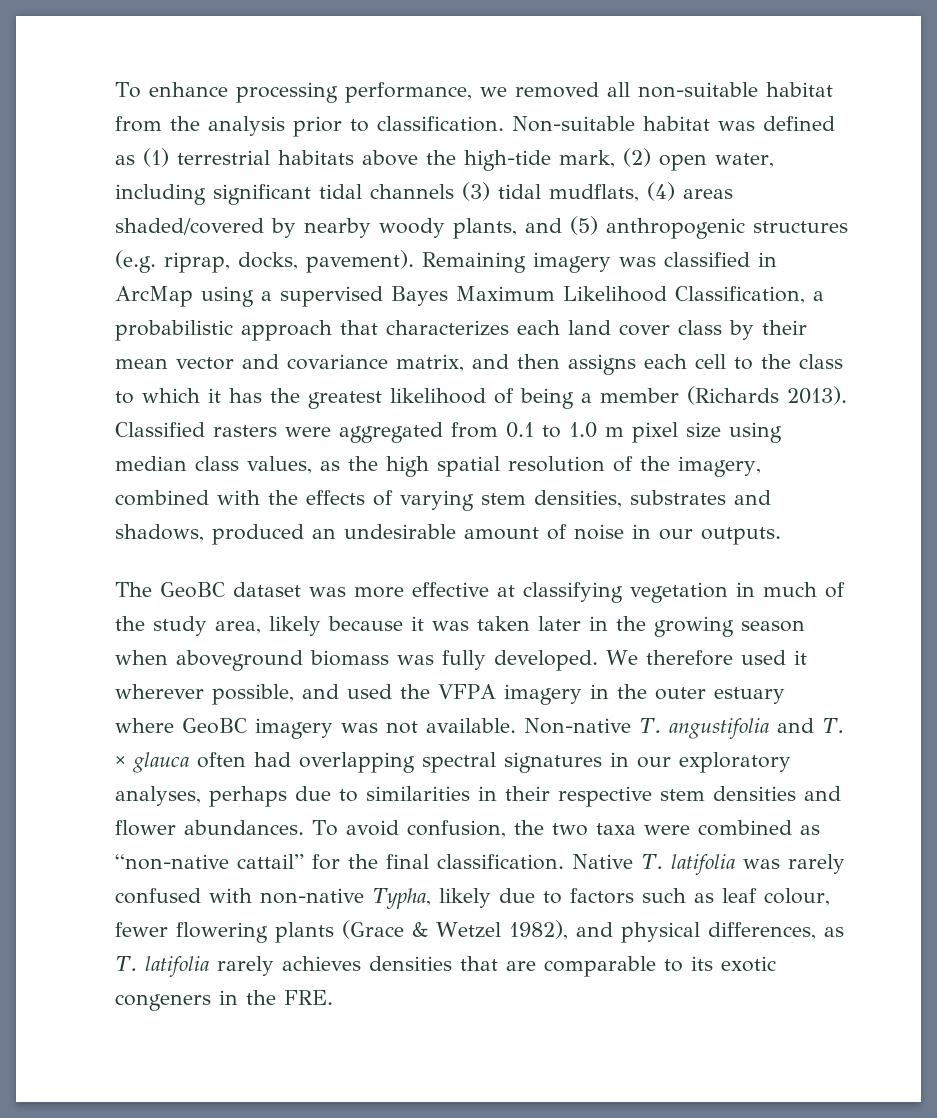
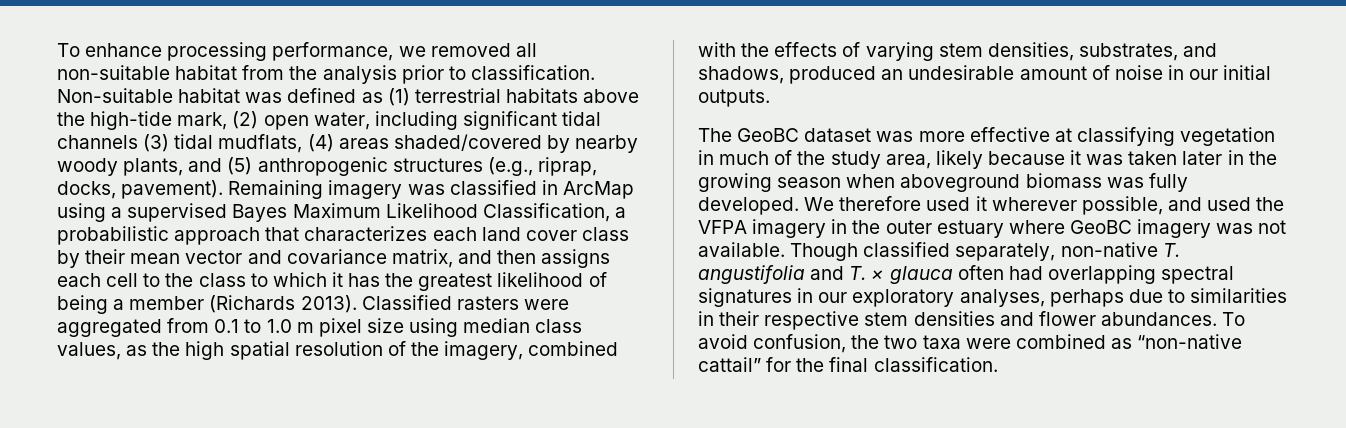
[115,250,156,273] (e.g. -> [487,157,533,176] (e.g.,
[630,490,726,505] substrates -> [1078,43,1178,61] substrates,
(693, 534) none -> [1223,65,1272,80] initial
[524,718,631,734] Non-native -> [790,242,1158,261] Though classified separately, non-native
[572,854,845,875] [115,888,830,909] [115,920,844,943] [115,956,776,977] [115,990,333,1011] Native T. latifolia was rarely confused with non-native Typha, likely due to factors such as leaf colour, fewer flowering plants (Grace & Wetzel 1982), and physical differences, as T. latifolia rarely achieves densities that are comparable to its exotic congeners in the FRE. -> (998, 364) none

